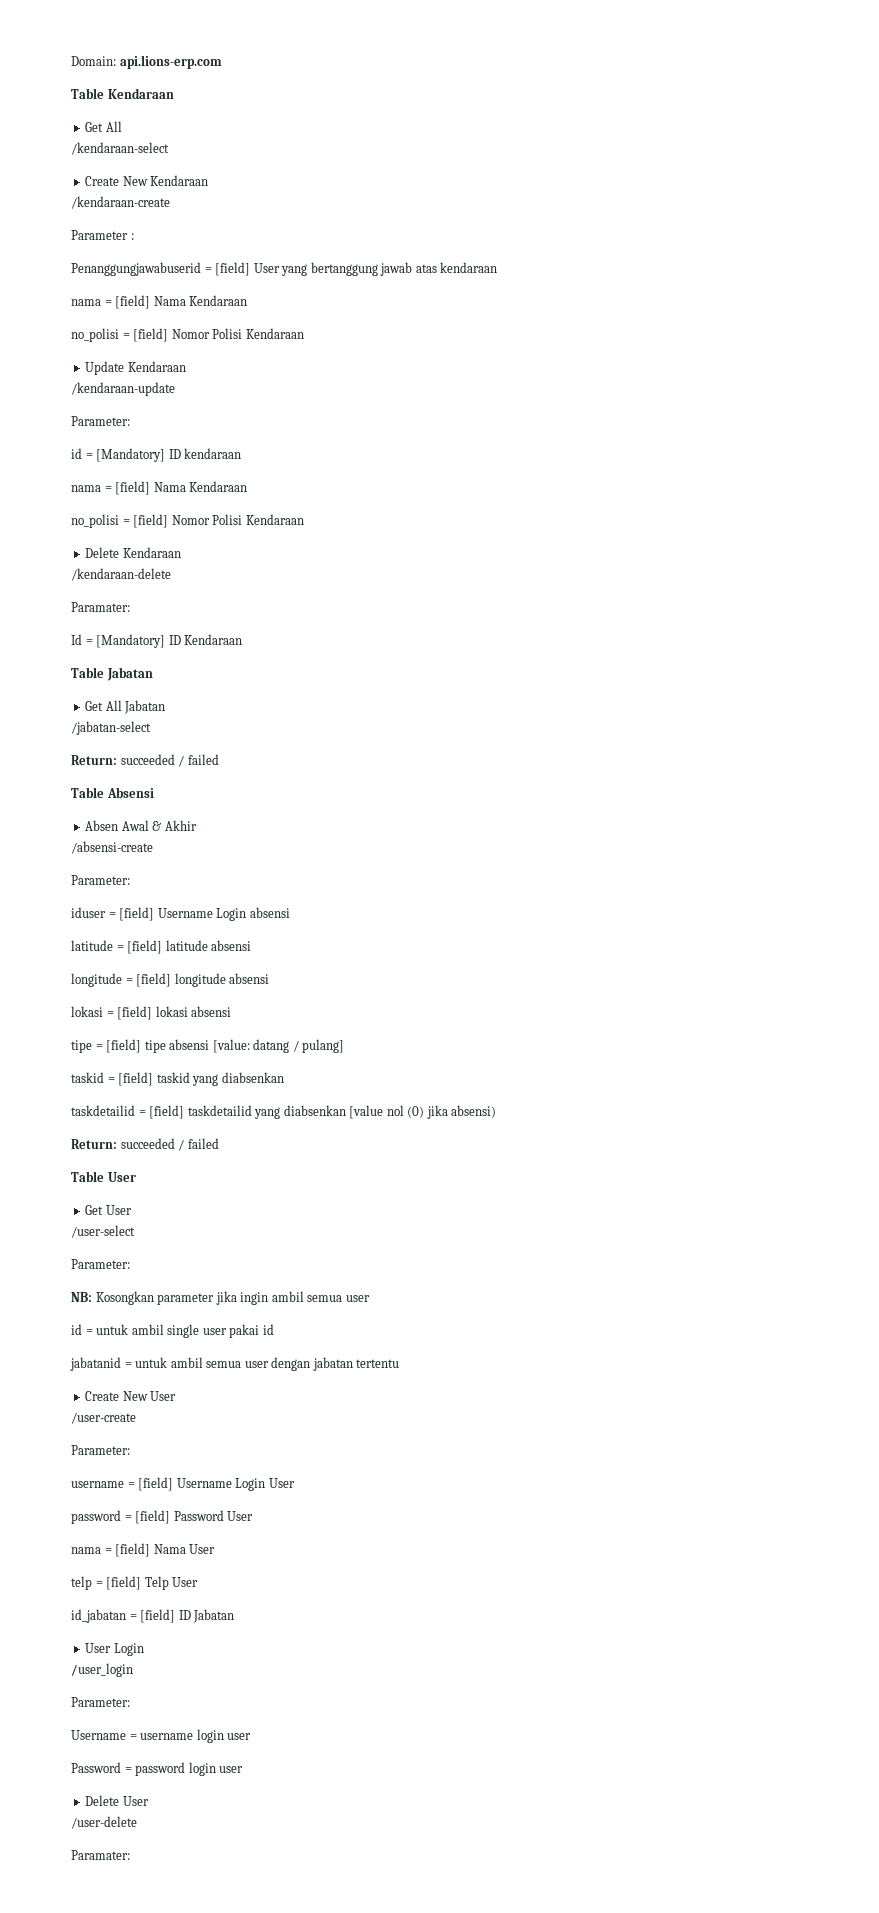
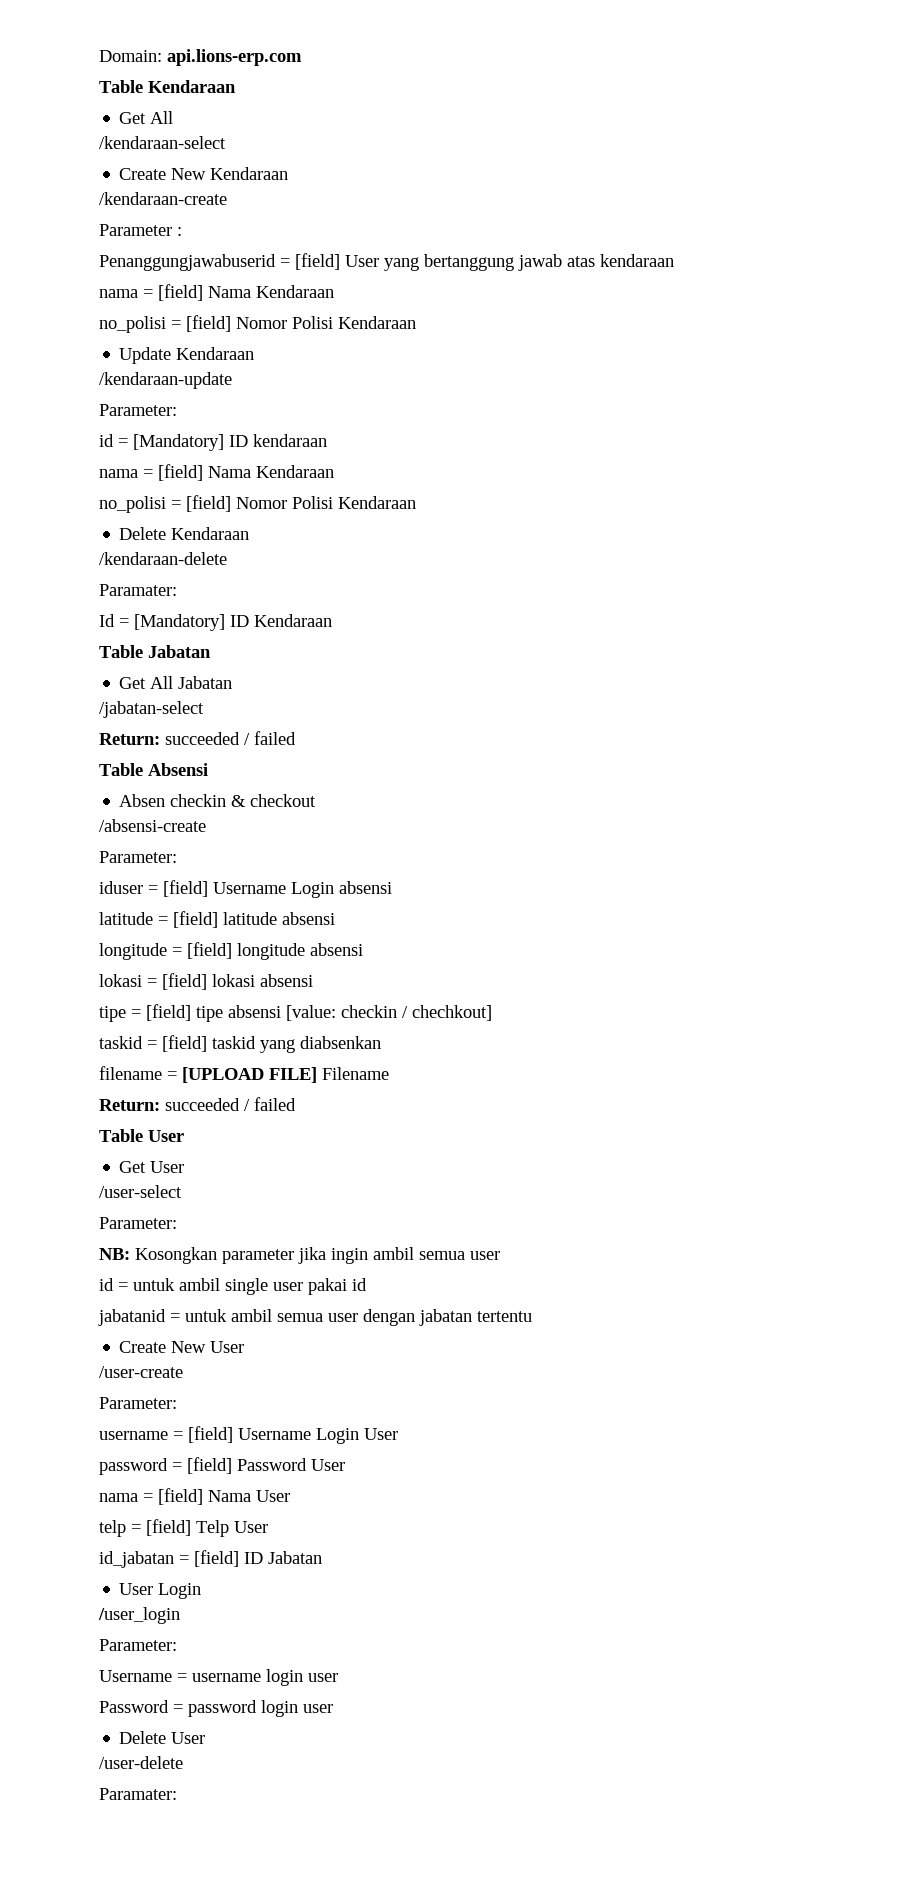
[121,820,197,831] Awal & Akhir -> [170,794,317,807] checkin & checkout
[253,1039,345,1053] datang / pulang] -> [341,1005,492,1021] checkin / chechkout]
[71,1105,497,1119] taskdetailid = [field] taskdetailid yang diabsenkan [value nol (0) jika absensi) -> [99,1066,389,1083] filename = [UPLOAD FILE] Filename

